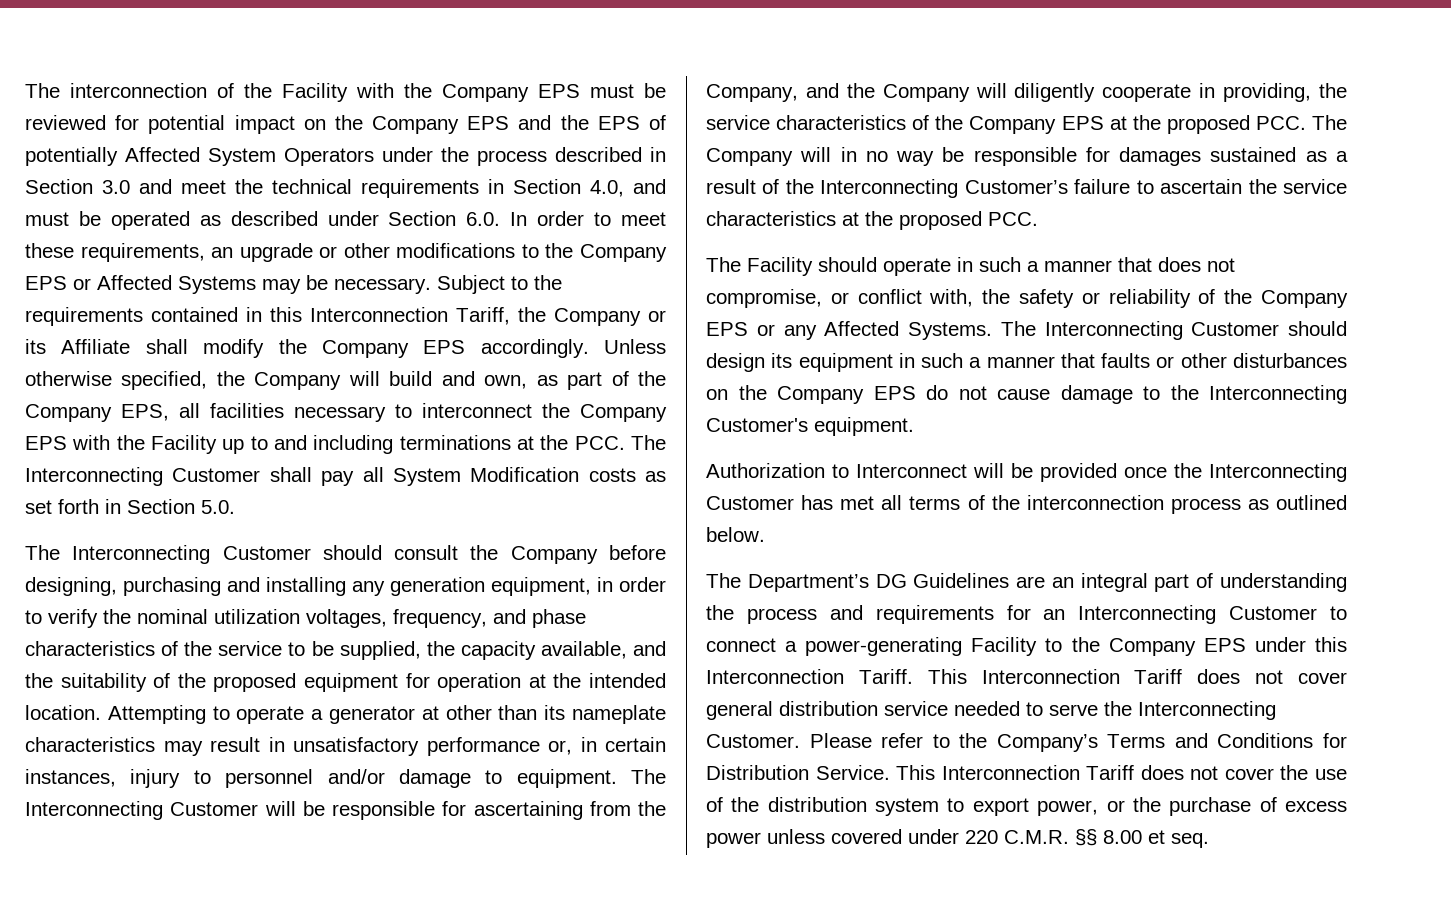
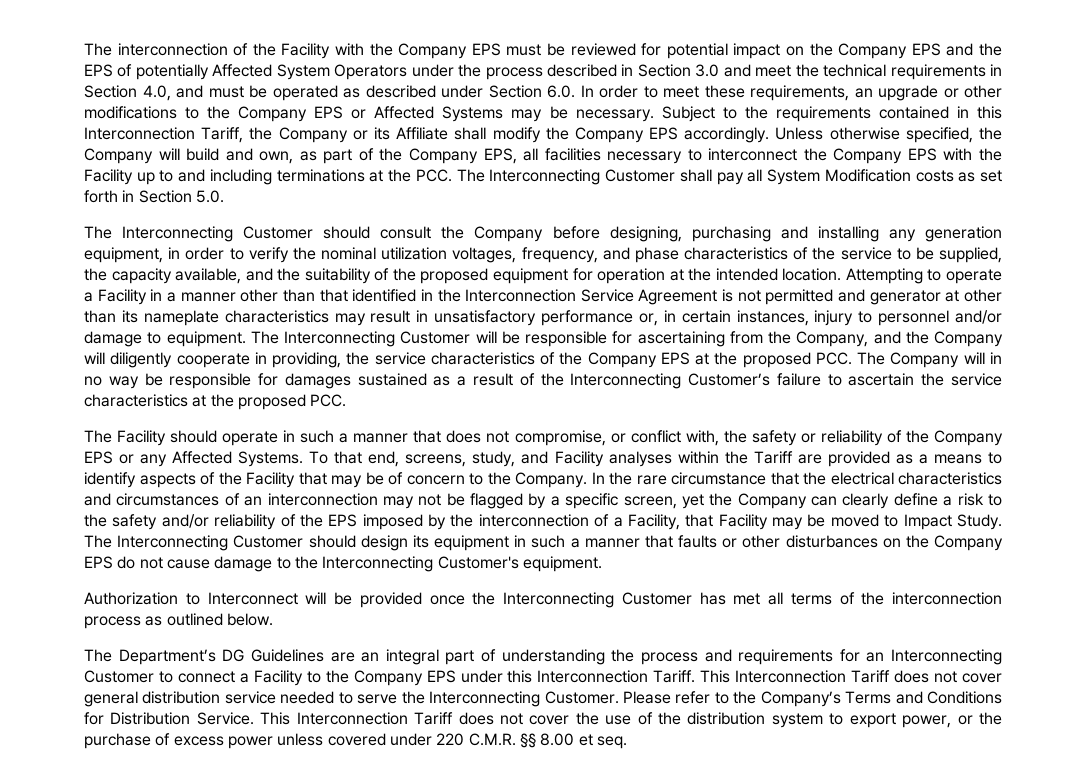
(324, 714) none -> [97,289,866,305] Facility in a manner other than that identified in the Interconnection Service Agreement is not permitted and
(992, 331) none -> [309,451,1002,467] [84,472,1002,488] [84,493,1003,509] [84,514,1003,530] To that end, screens, study, and Facility analyses within the Tariff are provided as a means to identify aspects of the Facility that may be of concern to the Company. In the rare circumstance that the electrical characteristics and circumstances of an interconnection may not be flagged by a specific screen, yet the Company can clearly define a risk to the safety and/or reliability of the EPS imposed by the interconnection of a Facility, that Facility may be moved to Impact Study.
[805,637,963,656] power-generating -> (249, 678) none

